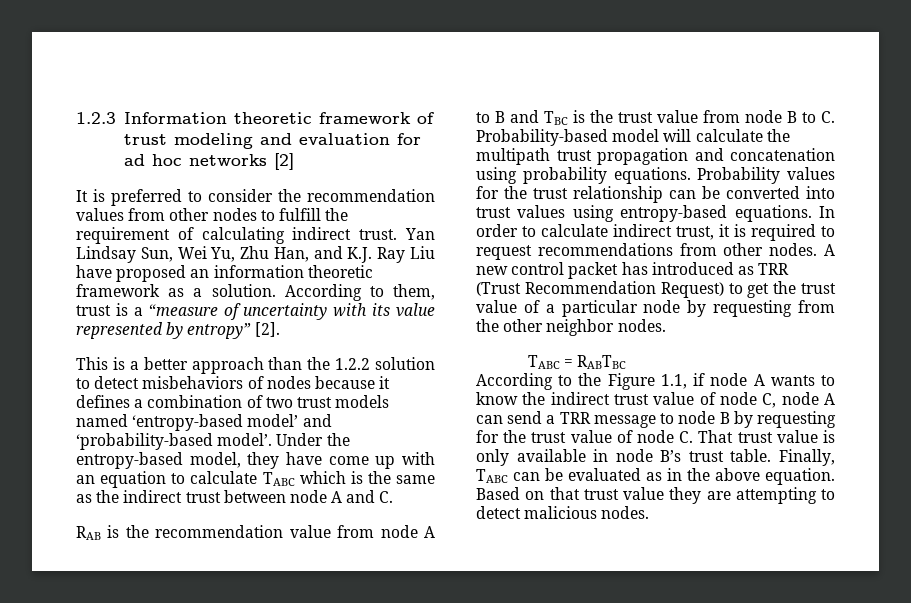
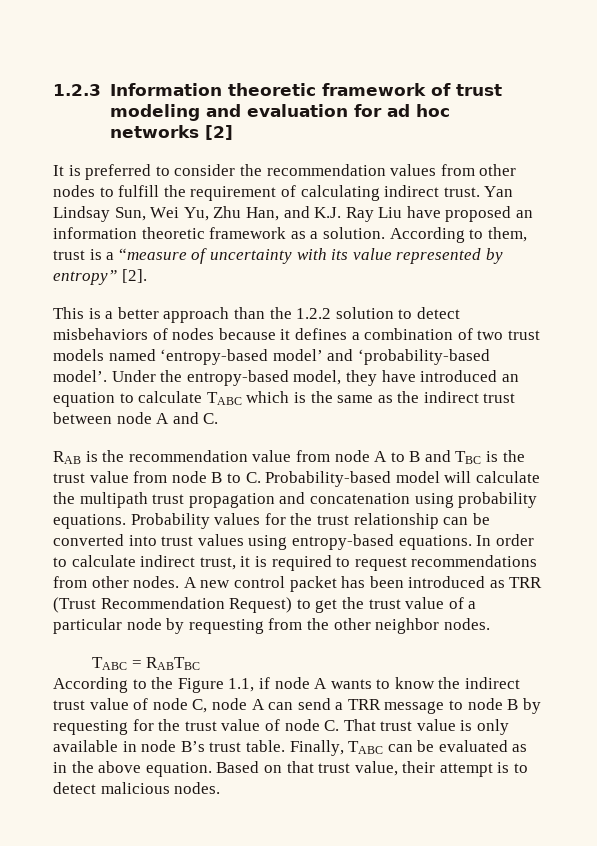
[328,452,435,469] come up with -> [420,370,498,382] introduced
(648, 268) none -> [369,576,404,588] been
[623,487,817,504] value they are attempting -> [354,761,510,777] value, their attempt is

